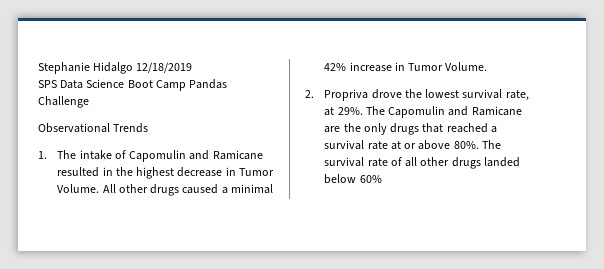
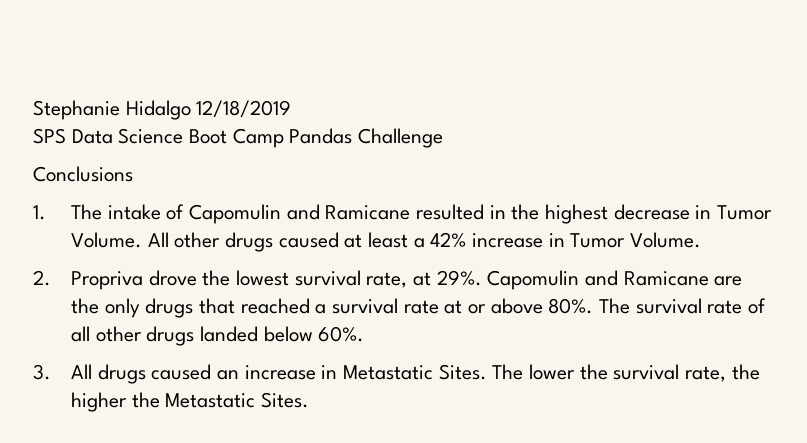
[38,123,149,133] Observational Trends -> [33,166,133,182] Conclusions
[221,184,273,194] a minimal -> [344,232,425,248] at least a
[365,106,385,115] The -> (482, 278) none
[359,175,382,183] 60% -> [318,326,365,342] [33,364,760,384] [70,392,309,412] 60%. // 3. All drugs caused an increase in Metastatic Sites. The lower the survival rate, the higher the Metastatic Sites.

